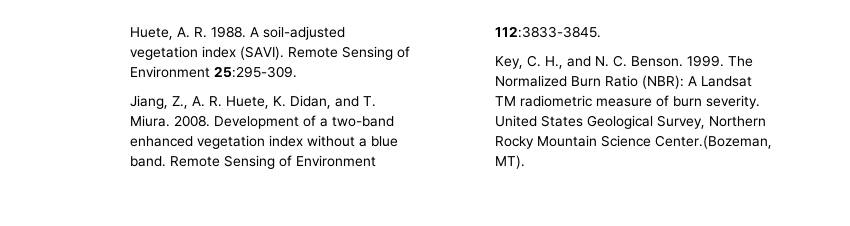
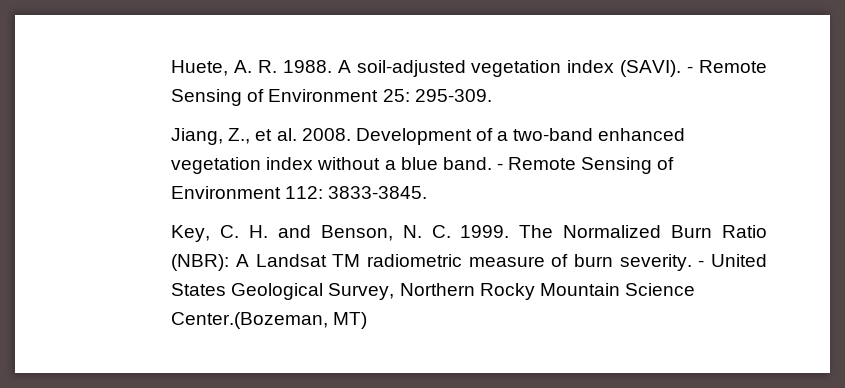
[287,46,410,60] [129,66,297,78] Remote Sensing of Environment 25:295-309. -> [687,60,767,73] [171,89,492,106] - Remote Sensing of Environment 25: 295-309.
[191,95,376,109] [129,115,170,127] A. R. Huete, K. Didan, and T. Miura. -> [255,128,297,141] et al.
[169,155,376,169] [494,26,601,38] Remote Sensing of Environment 112:3833-3845. -> [496,157,675,174] [171,186,428,199] - Remote Sensing of Environment 112: 3833-3845.
[544,56,591,69] H., and -> [248,225,393,241] H. and Benson,
[630,56,683,67] Benson. -> (451, 231) none
(760, 102) none -> [698,260,705,267] -
[494,155,525,169] MT). -> [333,312,368,329] MT)

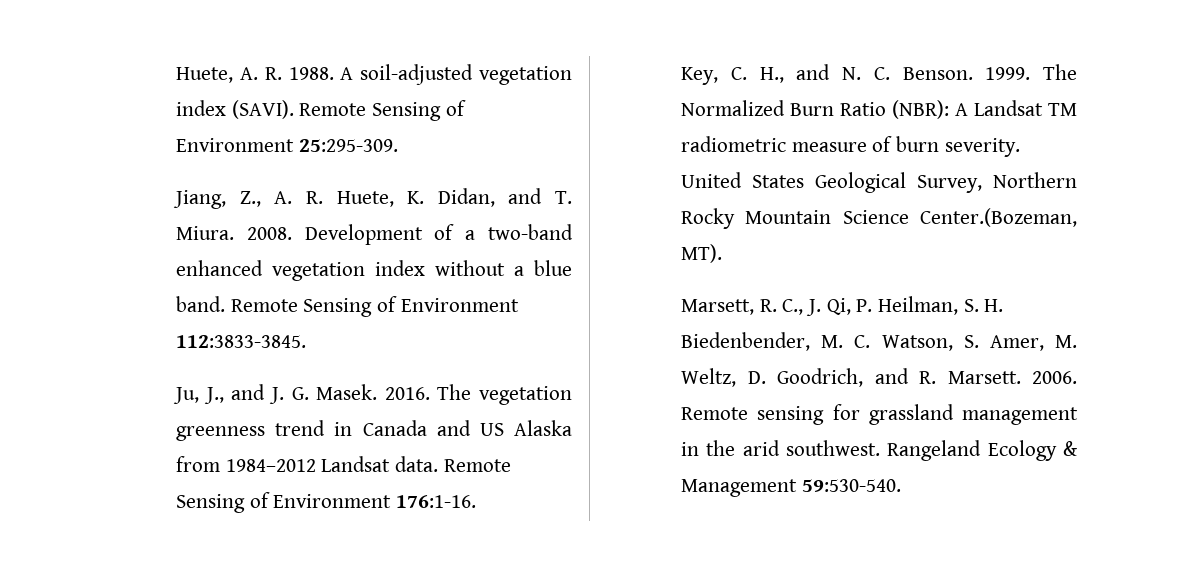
[687,60,767,73] [171,89,492,106] - Remote Sensing of Environment 25: 295-309. -> [299,100,466,121] [176,138,398,152] Remote Sensing of Environment 25:295-309.
[255,128,297,141] et al. -> [274,188,572,207] [176,226,235,240] A. R. Huete, K. Didan, and T. Miura.
[496,157,675,174] [171,186,428,199] - Remote Sensing of Environment 112: 3833-3845. -> [230,296,519,317] [176,335,307,348] [173,384,572,405] [176,420,572,441] [176,456,511,472] [176,492,477,513] Remote Sensing of Environment 112:3833-3845. // Ju, J., and J. G. Masek. 2016. The vegetation greenness trend in Canada and US Alaska from 1984–2012 Landsat data. Remote Sensing of Environment 176:1-16.
[248,225,393,241] H. and Benson, -> [759,64,831,83] H., and
(451, 231) none -> [902,67,973,80] Benson.
[698,260,705,267] - -> (1020, 147) none
[333,312,368,329] MT) -> [681,244,723,263] [681,296,1004,316] [681,332,1077,351] [681,368,1077,387] [681,404,1078,425] [681,440,1078,461] [681,479,901,497] MT). // Marsett, R. C., J. Qi, P. Heilman, S. H. Biedenbender, M. C. Watson, S. Amer, M. Weltz, D. Goodrich, and R. Marsett. 2006. Remote sensing for grassland management in the arid southwest. Rangeland Ecology & Management 59:530-540.

